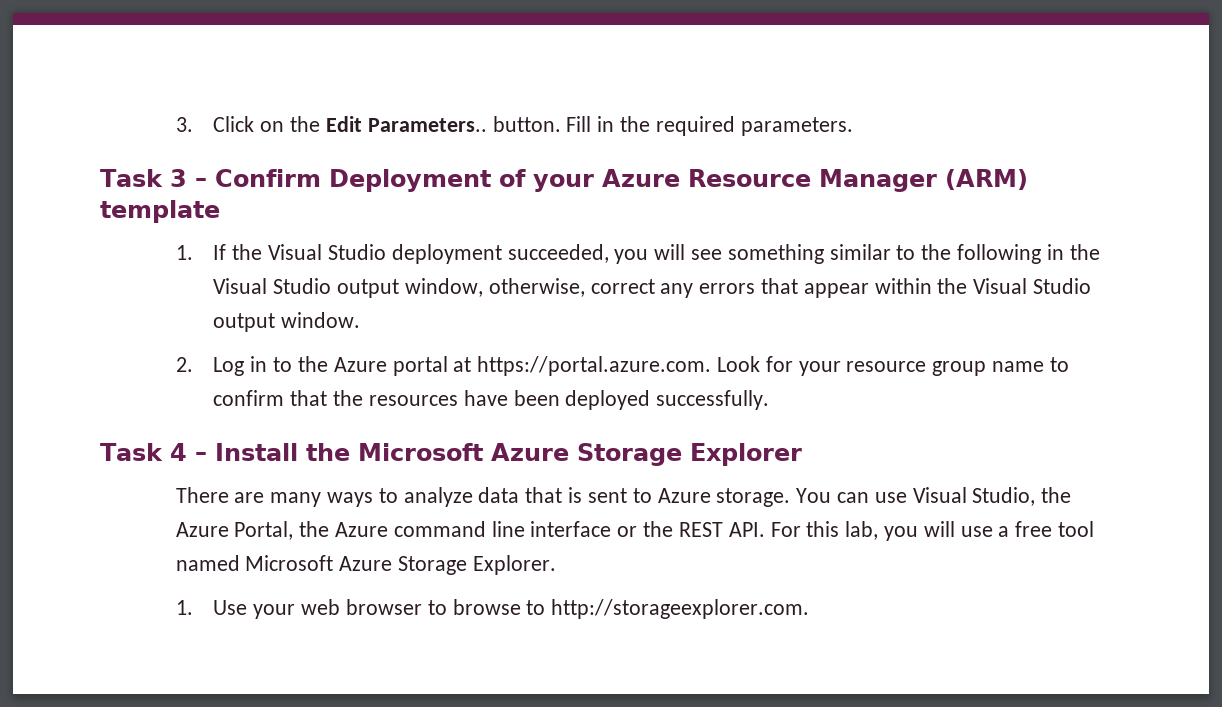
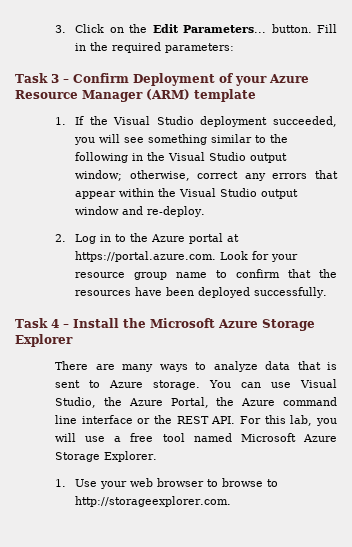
[367,118,487,132] Parameters.. -> [183,25,267,33] Parameters...
[740,117,853,136] parameters. -> [165,43,235,53] parameters:
[404,278,483,297] window, -> [75,170,123,181] window;
[281,312,361,328] window. -> [75,206,206,217] window and re-deploy.

